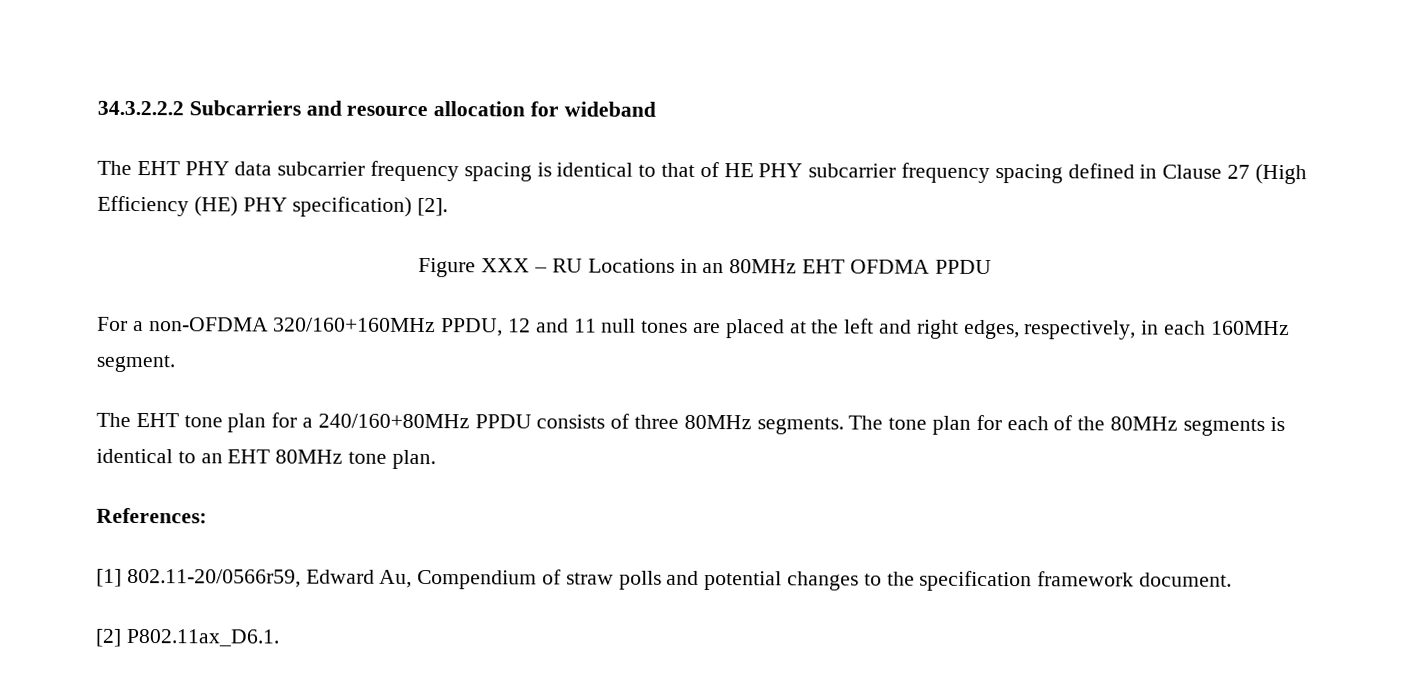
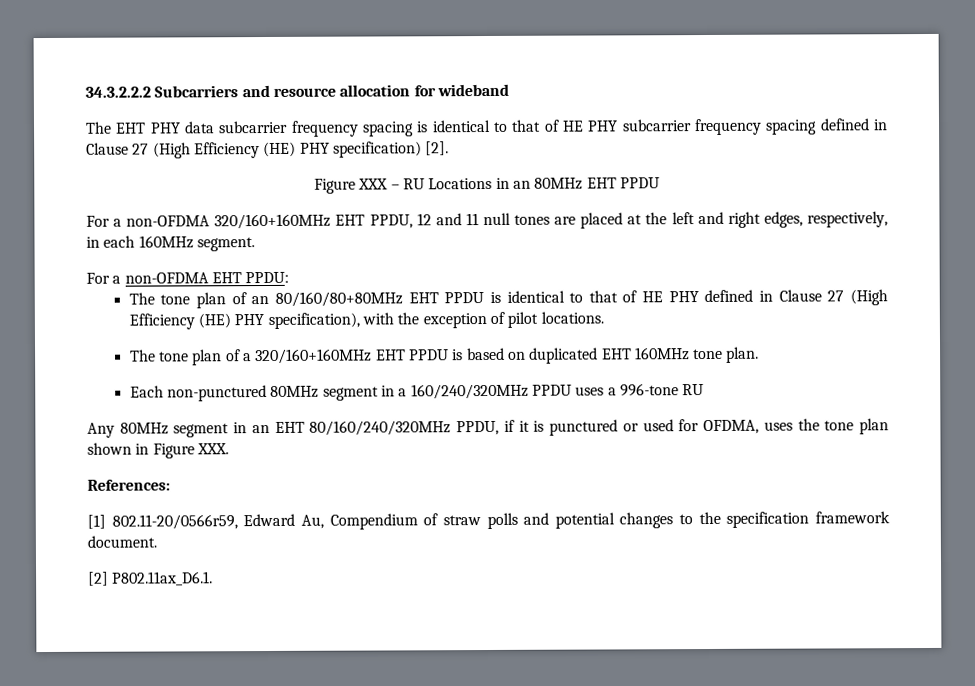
[849,259,930,274] OFDMA -> (617, 183) none
(437, 325) none -> [335,214,366,226] EHT
[96,412,1285,436] [96,448,436,470] The EHT tone plan for a 240/160+80MHz PPDU consists of three 80MHz segments. The tone plan for each of the 80MHz segments is identical to an EHT 80MHz tone plan. -> [86,271,290,284] [128,289,888,309] [128,311,604,330] [129,346,760,366] [129,383,705,402] [87,418,889,438] [87,442,229,459] For a non-OFDMA EHT PPDU: // The tone plan of an 80/160/80+80MHz EHT PPDU is identical to that of HE PHY defined in Clause 27 (High Efficiency (HE) PHY specification), with the exception of pilot locations. // The tone plan of a 320/160+160MHz EHT PPDU is based on duplicated EHT 160MHz tone plan. // Each non-punctured 80MHz segment in a 160/240/320MHz PPDU uses a 996-tone RU // Any 80MHz segment in an EHT 80/160/240/320MHz PPDU, if it is punctured or used for OFDMA, uses the tone plan shown in Figure XXX.

